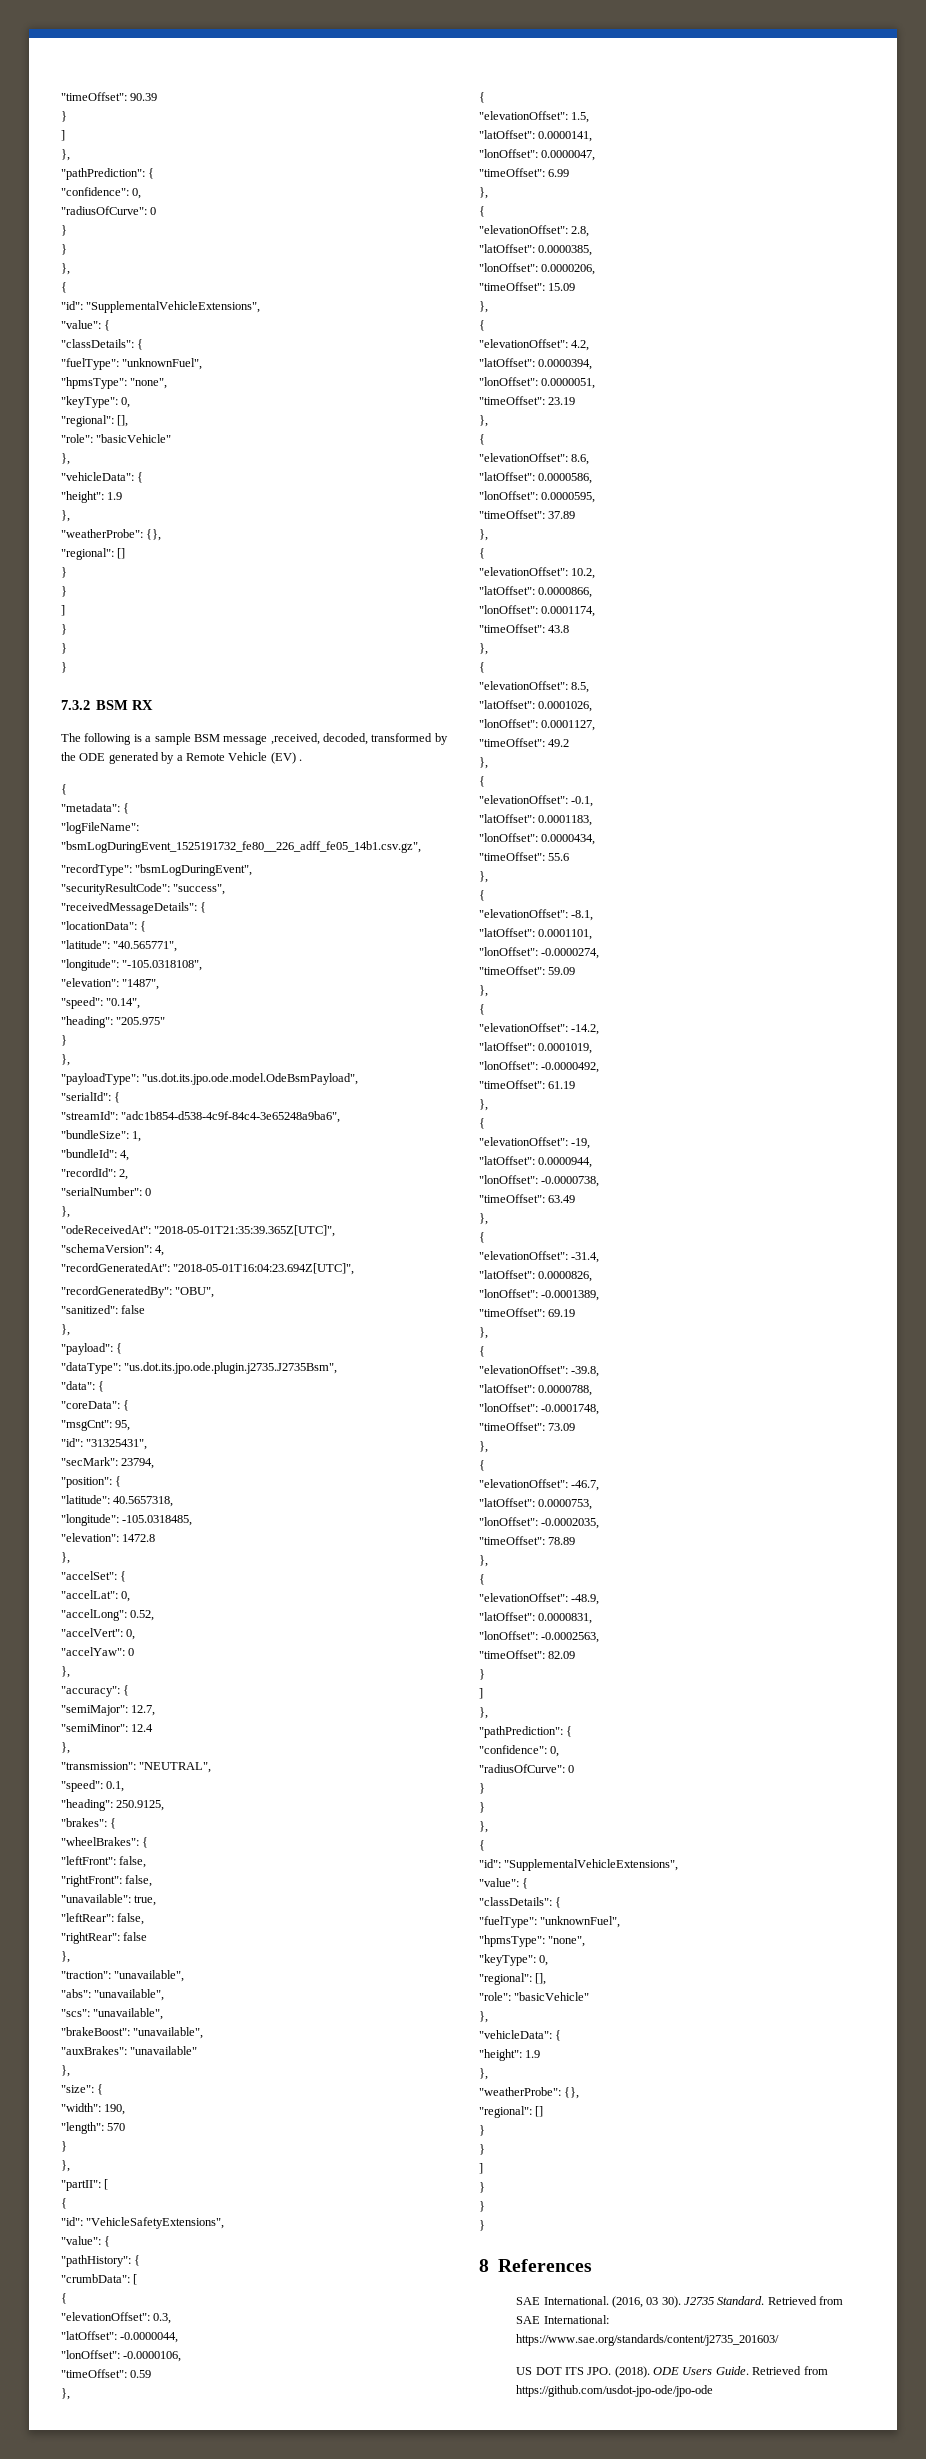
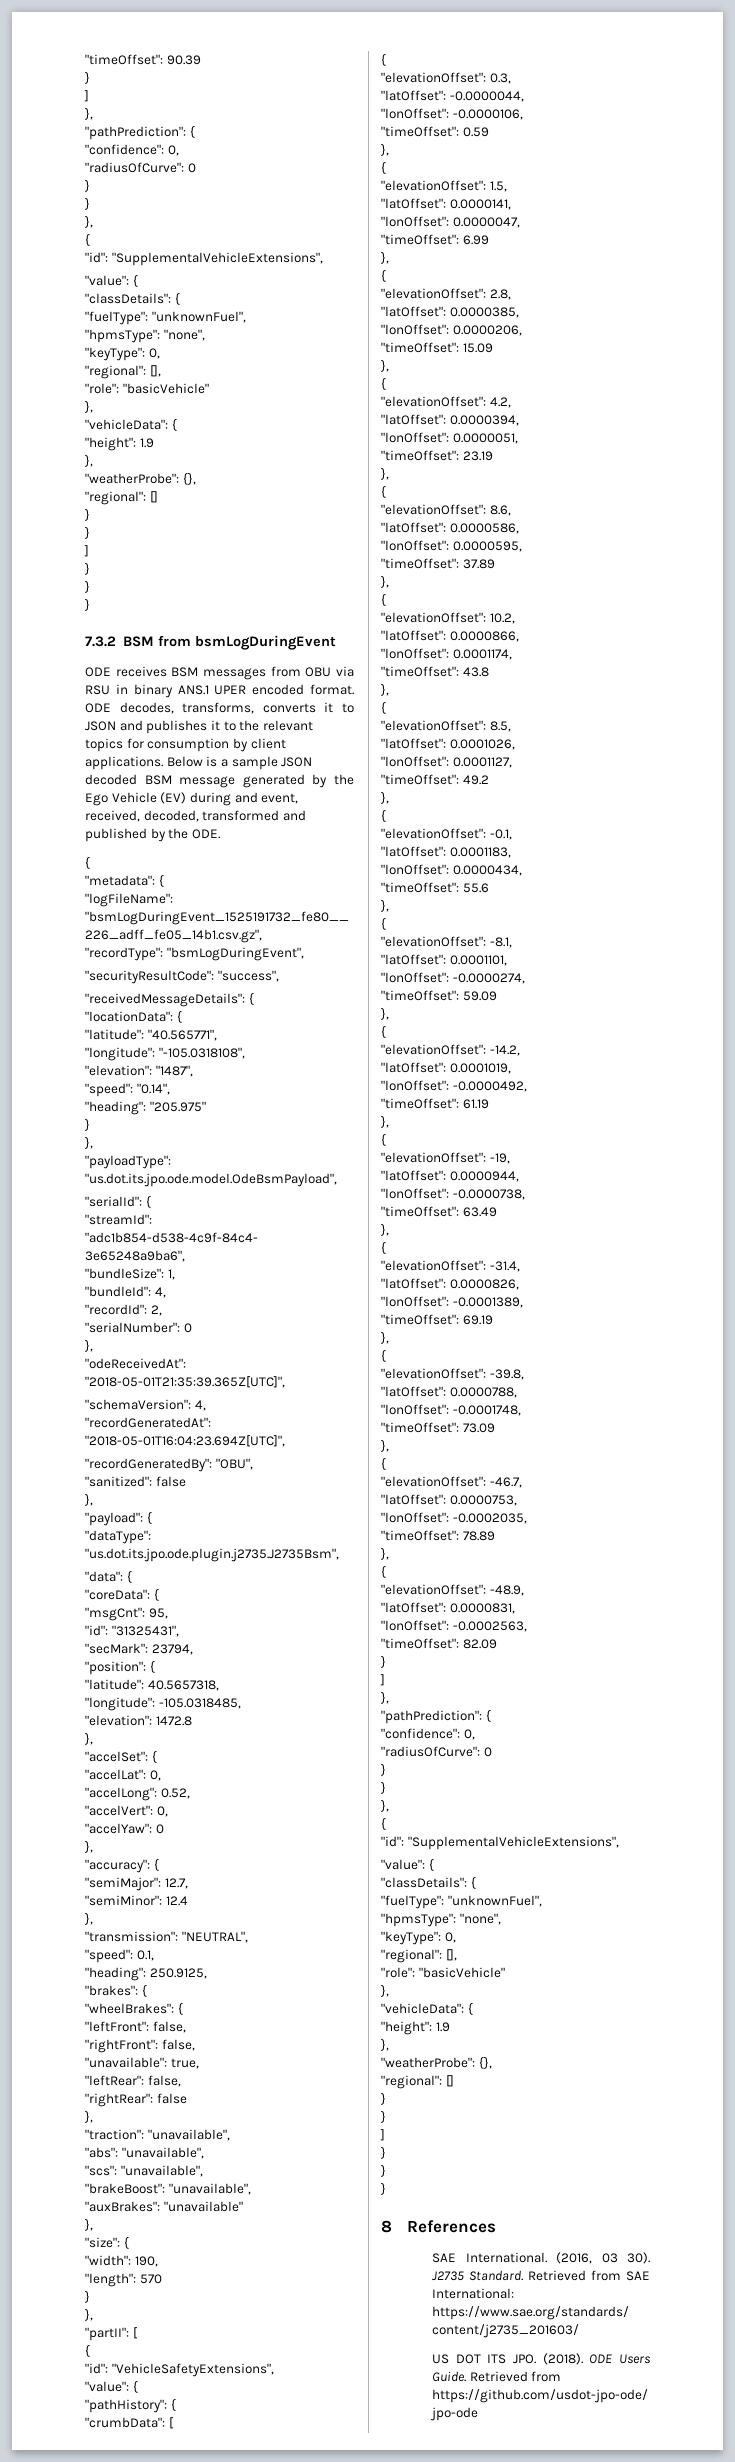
[132,700,154,710] [61,733,448,745] [61,752,302,764] RX // The following is a sample BSM message ,received, decoded, transformed by the ODE generated by a Remote Vehicle (EV) . -> [157,635,336,650] [85,666,354,680] [85,684,354,698] [85,702,354,714] [85,720,313,734] [85,738,286,752] [85,756,313,770] [85,774,354,788] [85,792,299,806] [85,810,306,822] [85,828,220,842] from bsmLogDuringEvent // ODE receives BSM messages from OBU via RSU in binary ANS.1 UPER encoded format. ODE decodes, transforms, converts it to JSON and publishes it to the relevant topics for consumption by client applications. Below is a sample JSON decoded BSM message generated by the Ego Vehicle (EV) during and event, received, decoded, transformed and published by the ODE.

